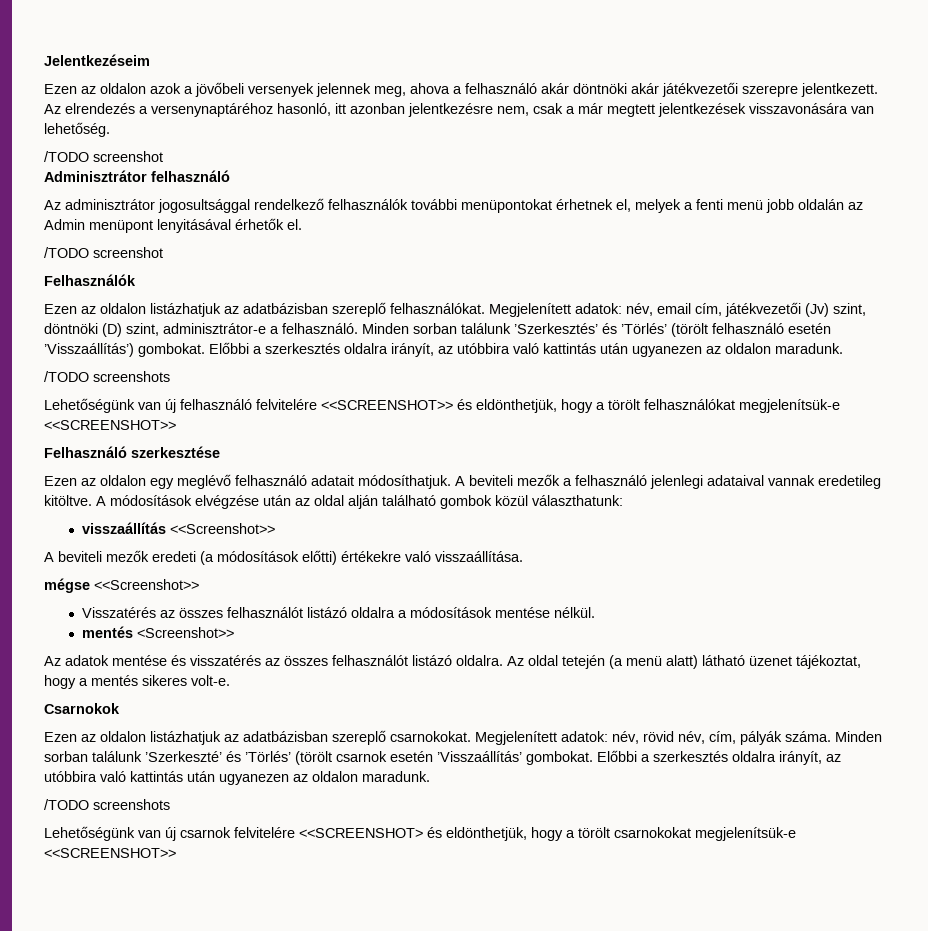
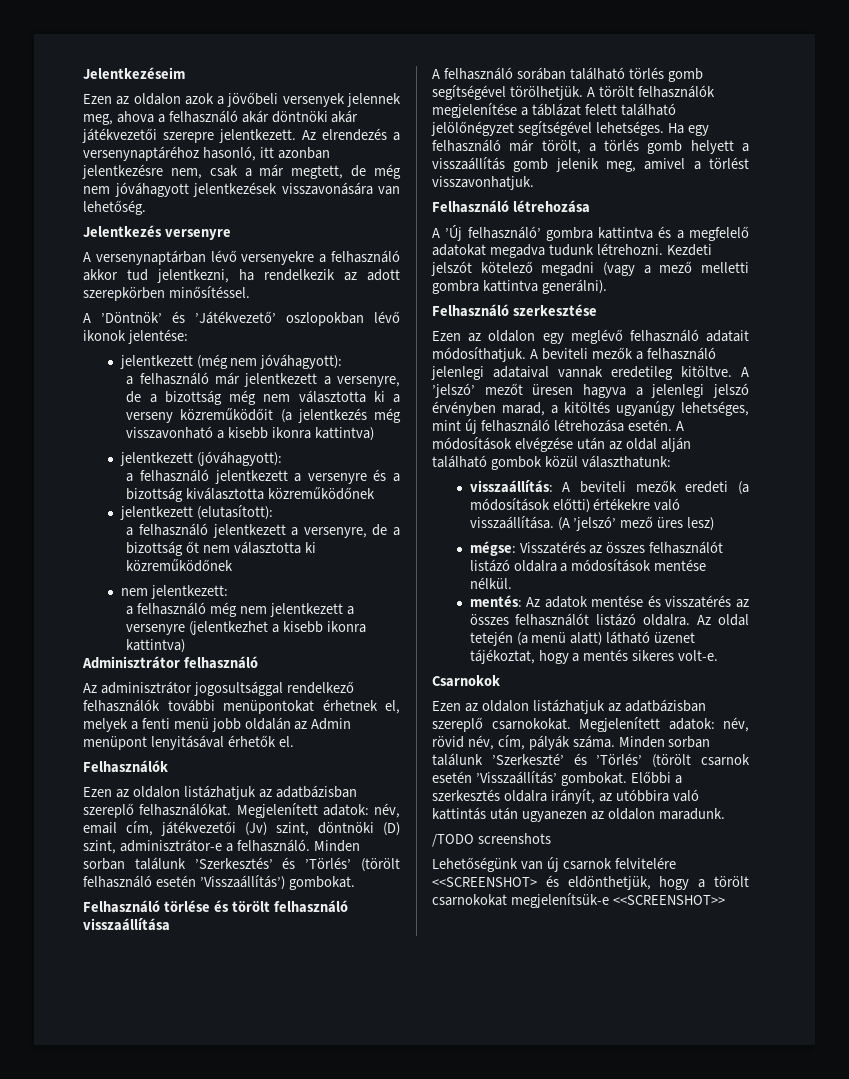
[607,104,655,117] megtett -> [291,164,402,179] [83,182,189,197] megtett, de még nem jóváhagyott
[44,151,163,162] /TODO screenshot -> [83,225,231,240] [83,250,400,265] [83,269,400,283] [83,286,250,301] [83,311,400,326] [83,329,188,344] [119,354,343,369] [126,372,400,387] [126,390,400,405] [126,408,401,423] [126,426,374,441] [119,451,282,466] [126,469,400,484] [126,487,376,502] [119,505,273,520] [126,523,400,538] [126,541,316,556] [126,559,234,572] [120,585,228,599] [126,602,354,617] [126,621,366,635] [126,639,186,653] Jelentkezés versenyre // A versenynaptárban lévő versenyekre a felhasználó akkor tud jelentkezni, ha rendelkezik az adott szerepkörben minősítéssel. // A ’Döntnök’ és ’Játékvezető’ oszlopokban lévő ikonok jelentése: // jelentkezett (még nem jóváhagyott): // a felhasználó már jelentkezett a versenyre, de a bizottság még nem választotta ki a verseny közreműködőit (a jelentkezés még visszavonható a kisebb ikonra kattintva) // jelentkezett (jóváhagyott): // a felhasználó jelentkezett a versenyre és a bizottság kiválasztotta közreműködőnek // jelentkezett (elutasított): // a felhasználó jelentkezett a versenyre, de a bizottság őt nem választotta ki közreműködőnek // nem jelentkezett: // a felhasználó még nem jelentkezett a versenyre (jelentkezhet a kisebb ikonra kattintva)
[44,247,163,258] // /TODO screenshot -> (294, 741) none
[209,342,843,357] [44,371,170,382] [44,398,840,413] [44,420,176,430] Előbbi a szerkesztés oldalra irányít, az utóbbira való kattintás után ugyanezen az oldalon maradunk. // /TODO screenshots // Lehetőségünk van új felhasználó felvitelére <<SCREENSHOT>> és eldönthetjük, hogy a törölt felhasználókat megjelenítsük-e <<SCREENSHOT>> -> [83,900,348,913] [83,918,170,931] [432,67,703,82] [432,85,715,100] [432,103,676,118] [431,121,709,136] [432,139,749,154] [432,157,749,172] [432,176,534,190] [432,200,590,213] [432,225,749,241] [432,243,712,258] [431,261,749,276] [432,279,607,294] // Felhasználó törlése és törölt felhasználó visszaállítása // A felhasználó sorában található törlés gomb segítségével törölhetjük. A törölt felhasználók megjelenítése a táblázat felett található jelölőnégyzet segítségével lehetséges. Ha egy felhasználó már törölt, a törlés gomb helyett a visszaállítás gomb jelenik meg, amivel a törlést visszavonhatjuk. // Felhasználó létrehozása // A ’Új felhasználó’ gombra kattintva és a megfelelő adatokat megadva tudunk létrehozni. Kezdeti jelszót kötelező megadni (vagy a mező melletti gombra kattintva generálni).
(106, 501) none -> [432,383,749,398] [432,401,749,416] [432,419,684,434] ’jelszó’ mezőt üresen hagyva a jelenlegi jelszó érvényben marad, a kitöltés ugyanúgy lehetséges, mint új felhasználó létrehozása esetén. A
[81,522,275,534] visszaállítás <<Screenshot>> // -> [469,480,553,493] visszaállítás:
[44,578,199,593] // mégse <<Screenshot>> // -> [557,516,715,531] [469,541,516,556] (A ’jelszó’ mező üres lesz) // mégse:
[81,626,234,638] mentés <Screenshot>> // -> [469,595,522,607] mentés:

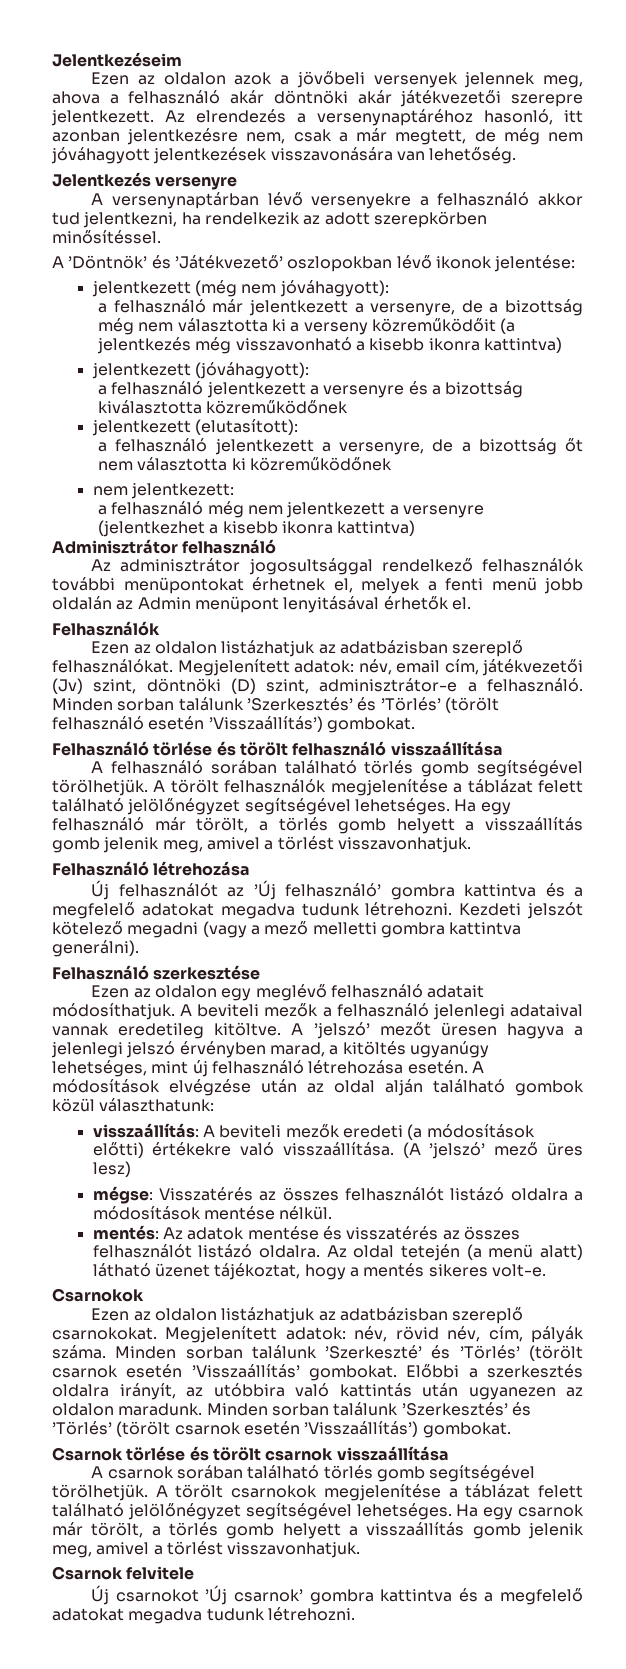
[432,228,440,238] A -> [91,880,245,900] Új felhasználót az
[432,833,551,847] [432,857,676,872] [432,875,749,890] [432,893,725,908] // /TODO screenshots // Lehetőségünk van új csarnok felvitelére <<SCREENSHOT> és eldönthetjük, hogy a törölt csarnokokat megjelenítsük-e <<SCREENSHOT>> -> [206,1402,531,1416] [52,1421,511,1438] [52,1446,449,1461] [91,1465,536,1482] [52,1484,583,1501] [52,1503,584,1520] [52,1522,584,1539] [52,1541,361,1558] [52,1566,195,1580] [91,1585,583,1605] [52,1607,355,1624] Minden sorban találunk ’Szerkesztés’ és ’Törlés’ (törölt csarnok esetén ’Visszaállítás’) gombokat. // Csarnok törlése és törölt csarnok visszaállítása // A csarnok sorában található törlés gomb segítségével törölhetjük. A törölt csarnokok megjelenítése a táblázat felett található jelölőnégyzet segítségével lehetséges. Ha egy csarnok már törölt, a törlés gomb helyett a visszaállítás gomb jelenik meg, amivel a törlést visszavonhatjuk. // Csarnok felvitele // Új csarnokot ’Új csarnok’ gombra kattintva és a megfelelő adatokat megadva tudunk létrehozni.

